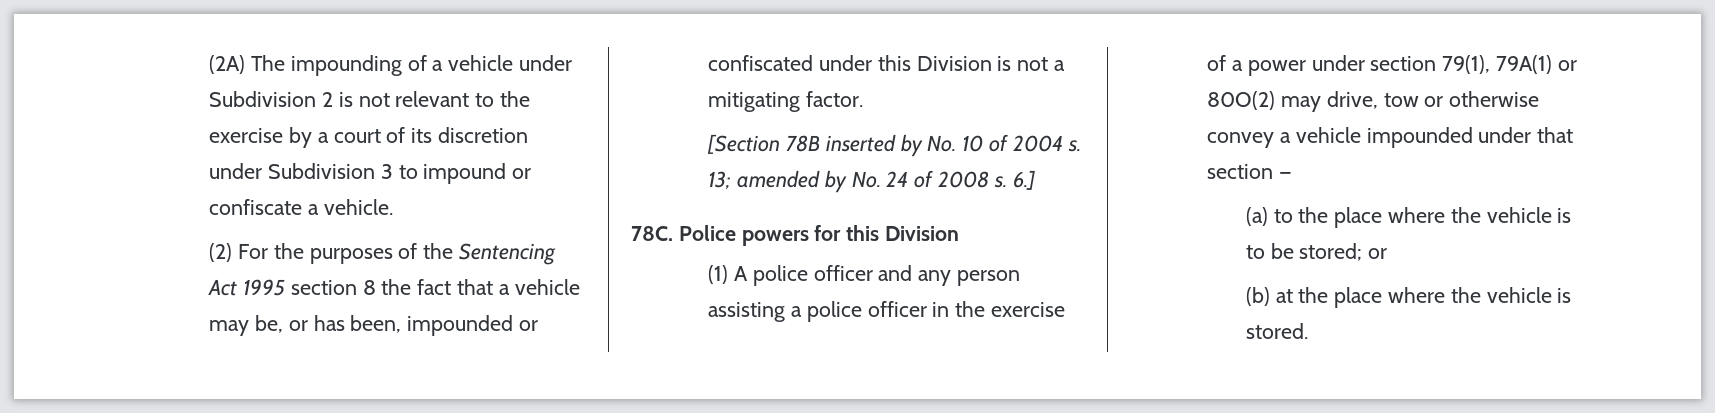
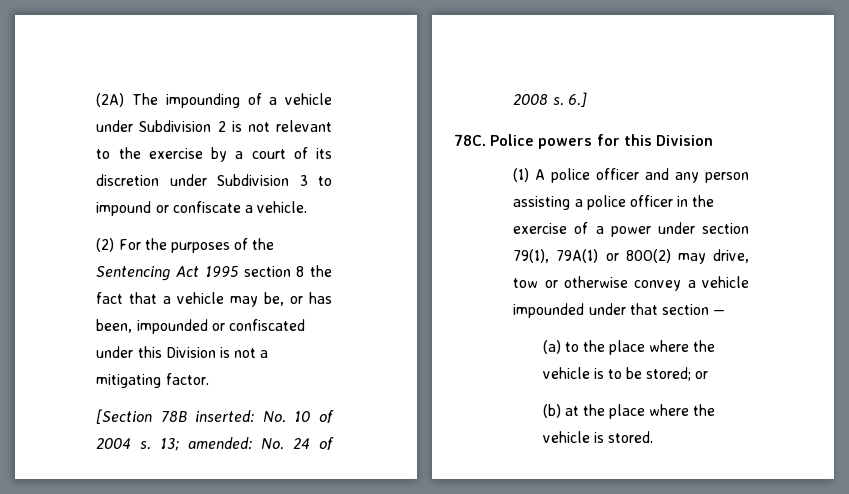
[825,134,923,157] inserted by -> [195,410,255,423] inserted:
[736,170,847,193] amended by -> [188,437,253,450] amended:

